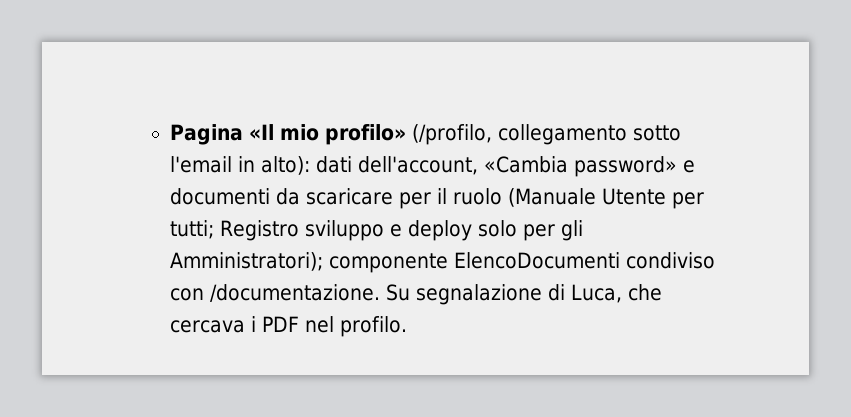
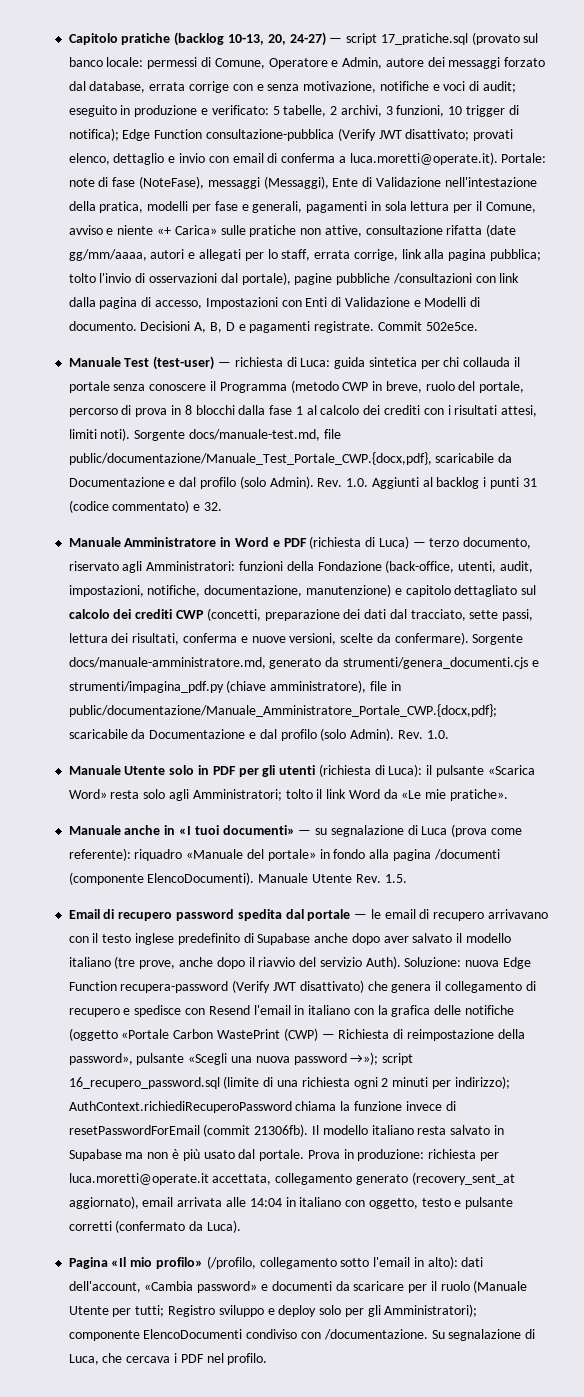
(170, 134) none -> [68,32,539,46] [68,57,546,69] [68,81,517,93] [68,105,519,117] [68,128,514,141] [68,152,547,165] [68,176,537,189] [68,201,536,213] [68,224,517,237] [68,249,542,261] [68,272,520,285] [68,297,481,309] [68,321,478,333] [68,356,521,370] [68,380,525,393] [68,405,538,417] [68,428,341,441] [68,452,513,465] [68,476,537,489] [68,500,223,513] [68,536,532,549] [68,560,533,573] [68,584,537,597] [68,608,534,621] [68,632,524,645] [68,657,539,669] [68,680,401,693] [68,704,497,717] [68,728,449,741] [68,764,535,777] [68,789,509,801] [68,824,523,837] [68,848,500,861] [68,872,407,885] [68,909,549,921] [68,933,512,945] [68,956,532,969] [68,980,536,993] [68,1005,515,1017] [68,1028,525,1041] [68,1052,414,1065] [68,1076,510,1089] [68,1101,456,1113] [68,1124,504,1137] [68,1149,500,1161] [68,1172,515,1185] [68,1196,514,1209] [68,1220,242,1233] Capitolo pratiche (backlog 10-13, 20, 24-27) — script 17_pratiche.sql (provato sul banco locale: permessi di Comune, Operatore e Admin, autore dei messaggi forzato dal database, errata corrige con e senza motivazione, notifiche e voci di audit; eseguito in produzione e verificato: 5 tabelle, 2 archivi, 3 funzioni, 10 trigger di notifica); Edge Function consultazione-pubblica (Verify JWT disattivato; provati elenco, dettaglio e invio con email di conferma a luca.moretti@operate.it). Portale: note di fase (NoteFase), messaggi (Messaggi), Ente di Validazione nell'intestazione della pratica, modelli per fase e generali, pagamenti in sola lettura per il Comune, avviso e niente «+ Carica» sulle pratiche non attive, consultazione rifatta (date gg/mm/aaaa, autori e allegati per lo staff, errata corrige, link alla pagina pubblica; tolto l'invio di osservazioni dal portale), pagine pubbliche /consultazioni con link dalla pagina di accesso, Impostazioni con Enti di Validazione e Modelli di documento. Decisioni A, B, D e pagamenti registrate. Commit 502e5ce. // Manuale Test (test-user) — richiesta di Luca: guida sintetica per chi collauda il portale senza conoscere il Programma (metodo CWP in breve, ruolo del portale, percorso di prova in 8 blocchi dalla fase 1 al calcolo dei crediti con i risultati attesi, limiti noti). Sorgente docs/manuale-test.md, file public/documentazione/Manuale_Test_Portale_CWP.{docx,pdf}, scaricabile da Documentazione e dal profilo (solo Admin). Rev. 1.0. Aggiunti al backlog i punti 31 (codice commentato) e 32. // Manuale Amministratore in Word e PDF (richiesta di Luca) — terzo documento, riservato agli Amministratori: funzioni della Fondazione (back-office, utenti, audit, impostazioni, notifiche, documentazione, manutenzione) e capitolo dettagliato sul calcolo dei crediti CWP (concetti, preparazione dei dati dal tracciato, sette passi, lettura dei risultati, conferma e nuove versioni, scelte da confermare). Sorgente docs/manuale-amministratore.md, generato da strumenti/genera_documenti.cjs e strumenti/impagina_pdf.py (chiave amministratore), file in public/documentazione/Manuale_Amministratore_Portale_CWP.{docx,pdf}; scaricabile da Documentazione e dal profilo (solo Admin). Rev. 1.0. // Manuale Utente solo in PDF per gli utenti (richiesta di Luca): il pulsante «Scarica Word» resta solo agli Amministratori; tolto il link Word da «Le mie pratiche». // Manuale anche in «I tuoi documenti» — su segnalazione di Luca (prova come referente): riquadro «Manuale del portale» in fondo alla pagina /documenti (componente ElencoDocumenti). Manuale Utente Rev. 1.5. // Email di recupero password spedita dal portale — le email di recupero arrivavano con il testo inglese predefinito di Supabase anche dopo aver salvato il modello italiano (tre prove, anche dopo il riavvio del servizio Auth). Soluzione: nuova Edge Function recupera-password (Verify JWT disattivato) che genera il collegamento di recupero e spedisce con Resend l'email in italiano con la grafica delle notifiche (oggetto «Portale Carbon WastePrint (CWP) — Richiesta di reimpostazione della password», pulsante «Scegli una nuova password →»); script 16_recupero_password.sql (limite di una richiesta ogni 2 minuti per indirizzo); AuthContext.richiediRecuperoPassword chiama la funzione invece di resetPasswordForEmail (commit 21306fb). Il modello italiano resta salvato in Supabase ma non è più usato dal portale. Prova in produzione: richiesta per luca.moretti@operate.it accettata, collegamento generato (recovery_sent_at aggiornato), email arrivata alle 14:04 in italiano con oggetto, testo e pulsante corretti (confermato da Luca). //

